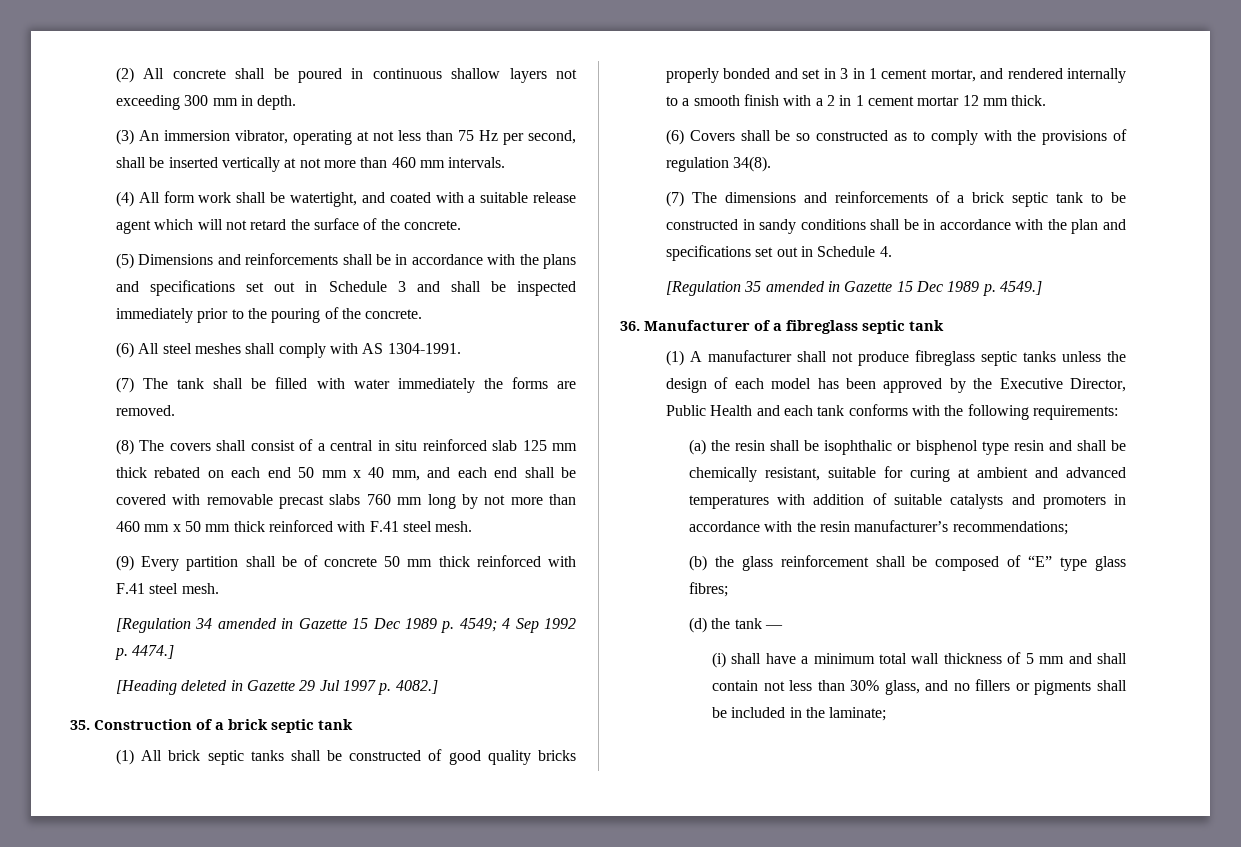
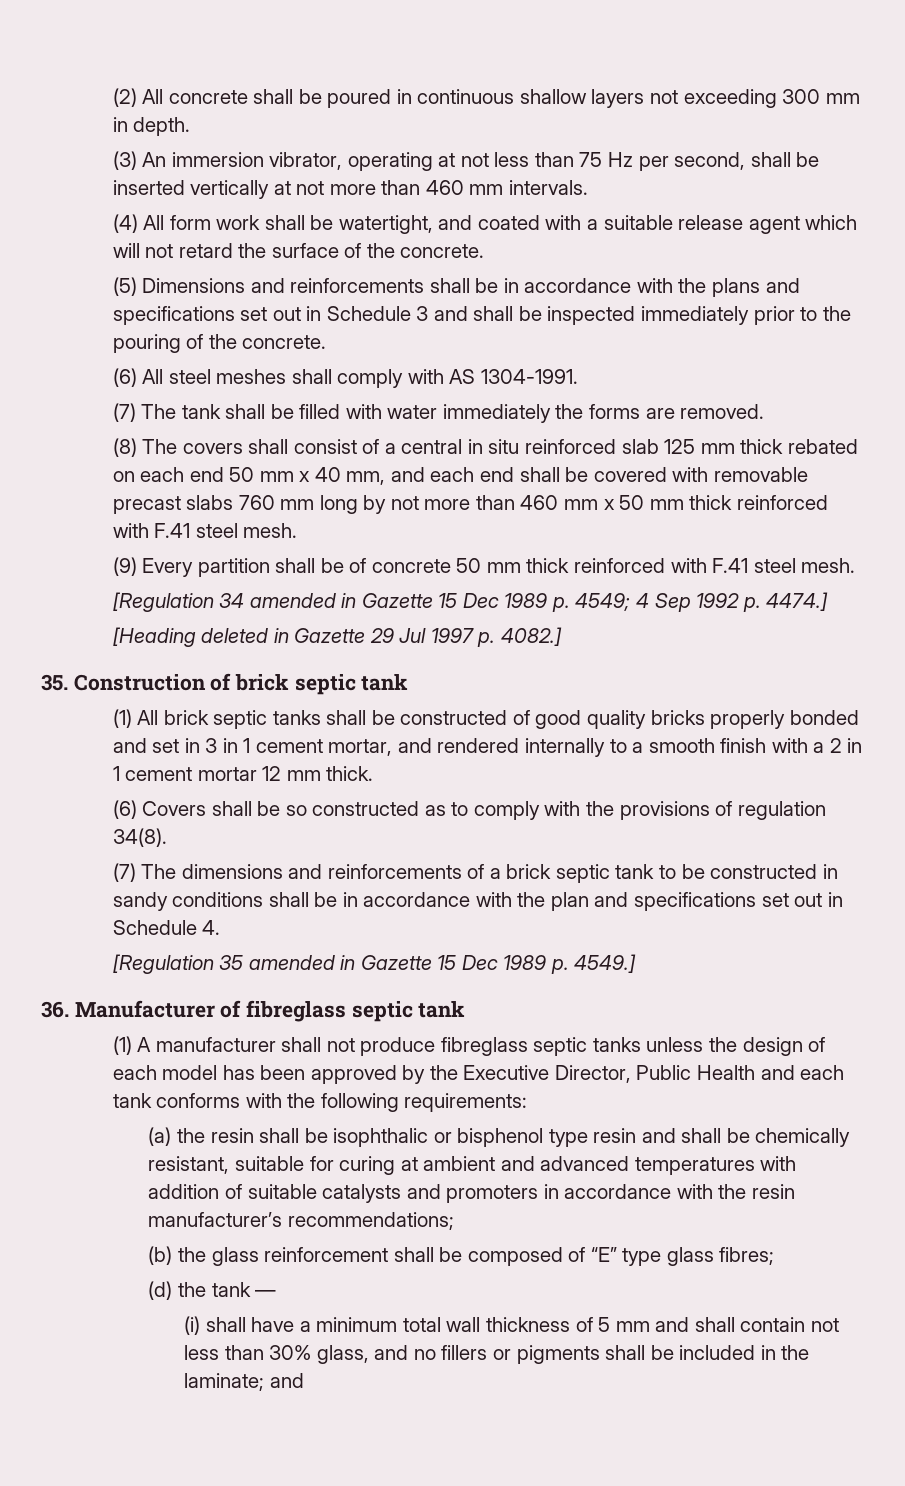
[215,722,224,730] a -> (232, 682) none
[773,323,782,331] a -> (242, 1009) none
(887, 714) none -> [269,1373,304,1388] and

